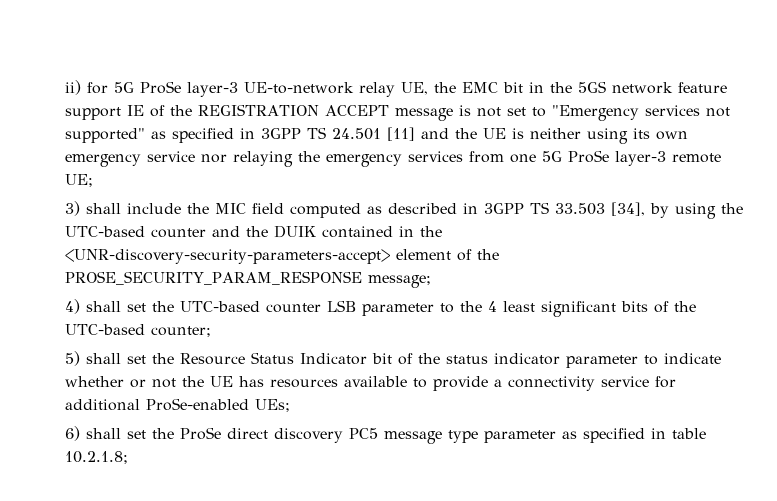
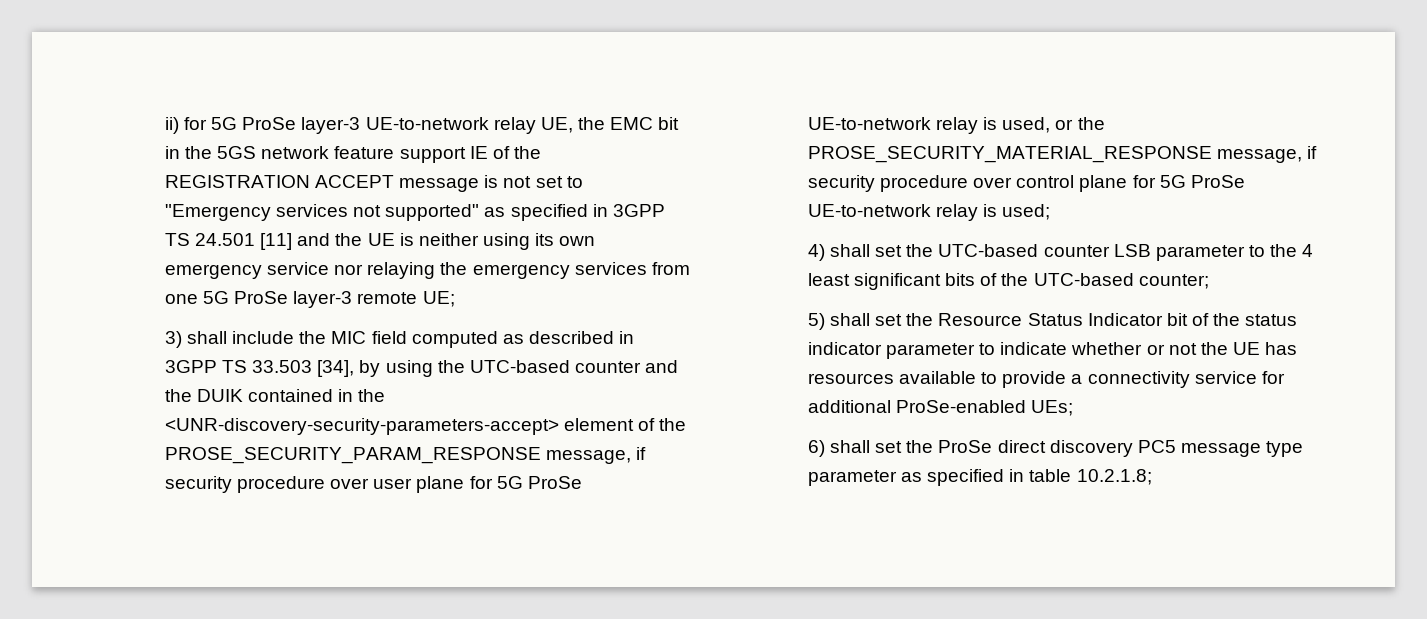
[367,275,431,288] message; -> [546,447,647,464] [164,476,582,493] [807,117,1105,134] [807,146,1318,163] [807,175,1245,192] [807,204,1051,221] message, if security procedure over user plane for 5G ProSe UE-to-network relay is used, or the PROSE_SECURITY_MATERIAL_RESPONSE message, if security procedure over control plane for 5G ProSe UE-to-network relay is used;

